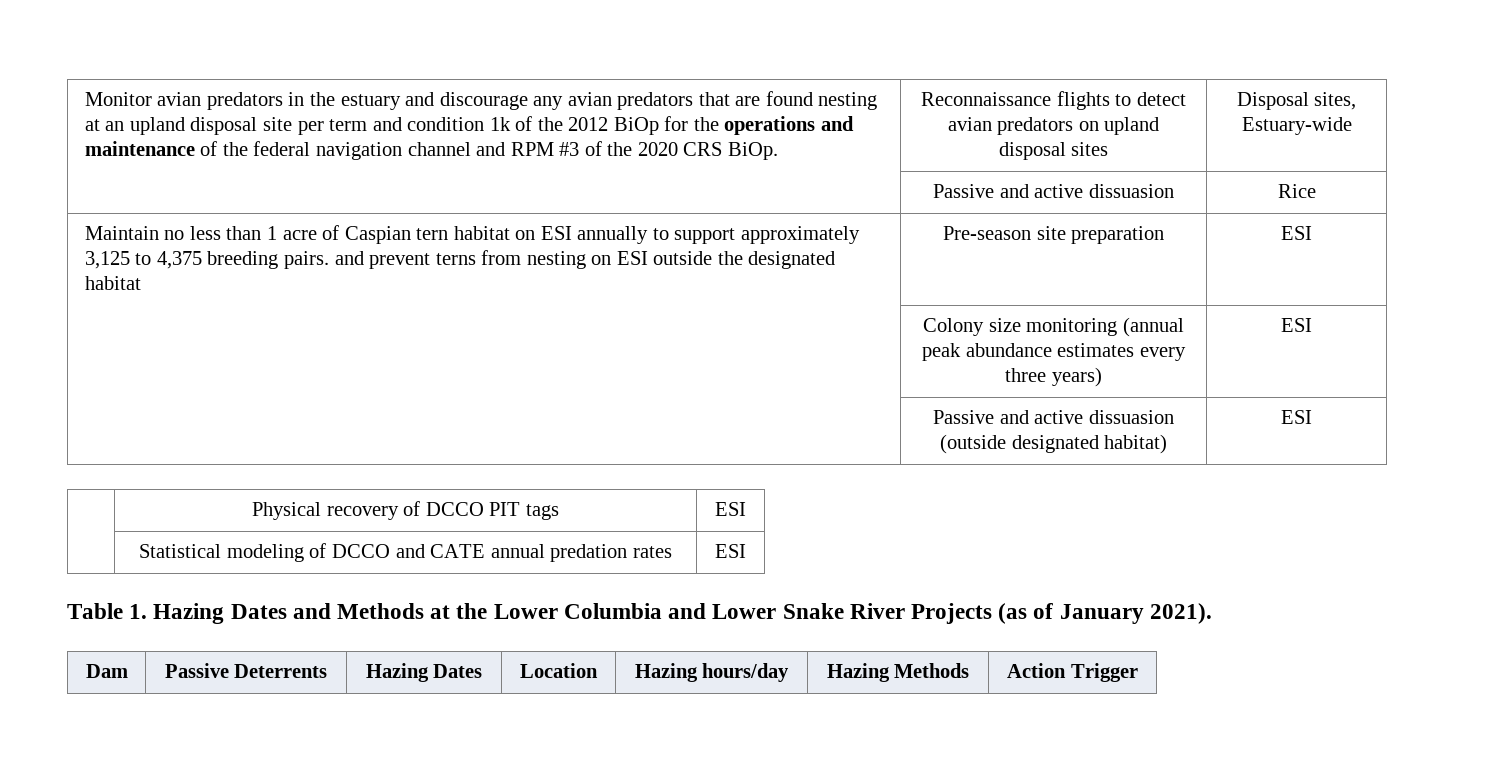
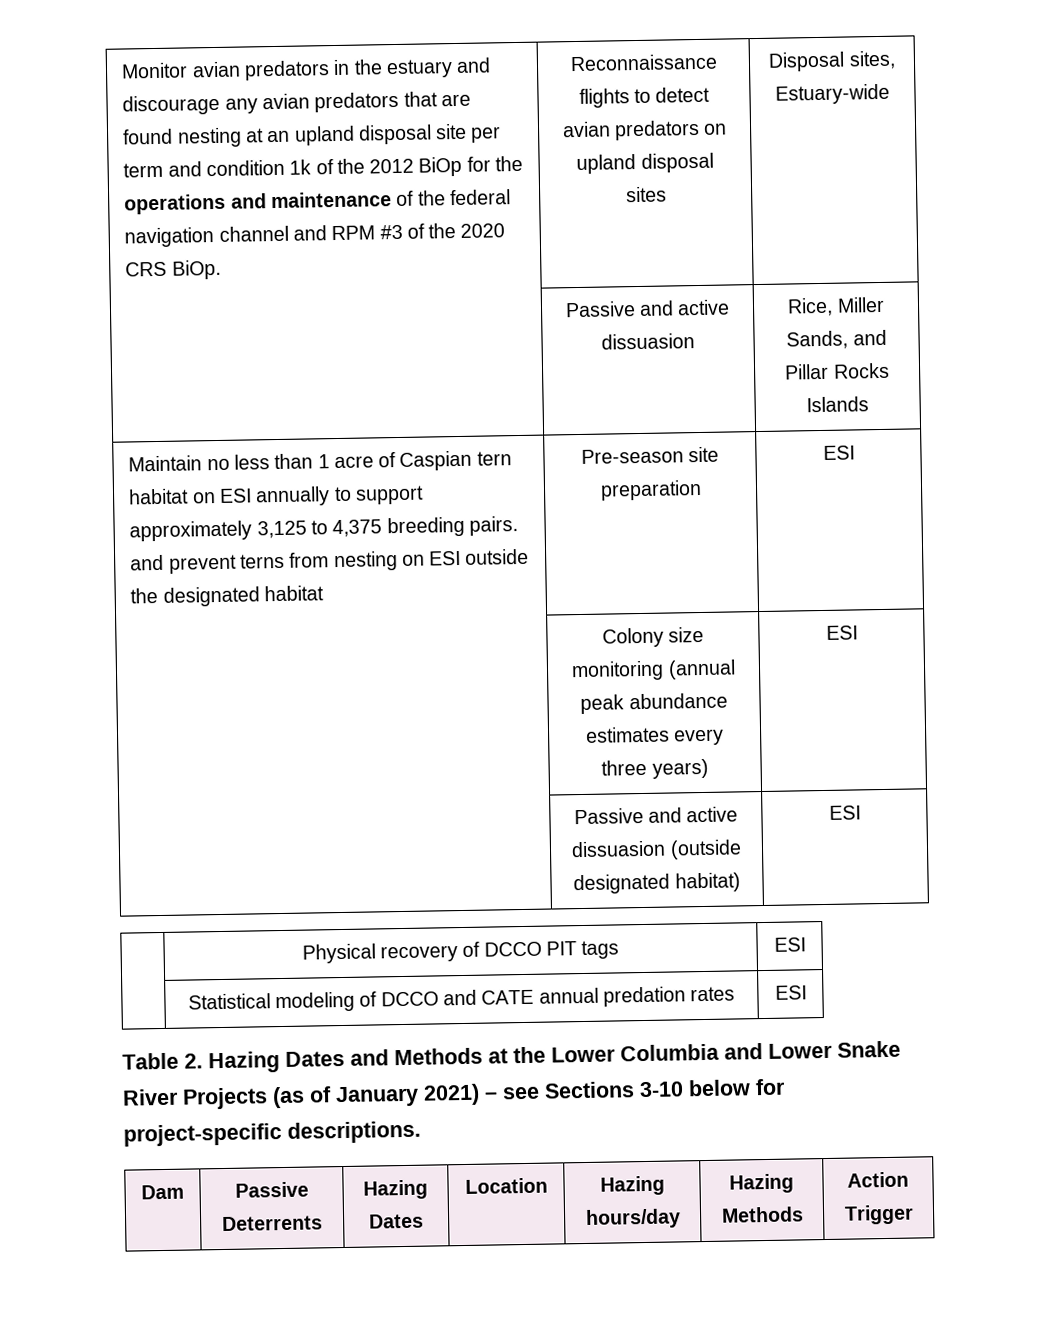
[1277,184,1316,198] Rice -> [787,296,885,317] [786,329,887,350] [784,362,890,380] [806,396,869,413] Rice, Miller Sands, and Pillar Rocks Islands
[129,604,148,619] 1. -> [184,1053,203,1069] 2.
[1149,603,1212,624] 2021). -> [423,1078,786,1106] [123,1120,421,1147] 2021) – see Sections 3-10 below for project-specific descriptions.

